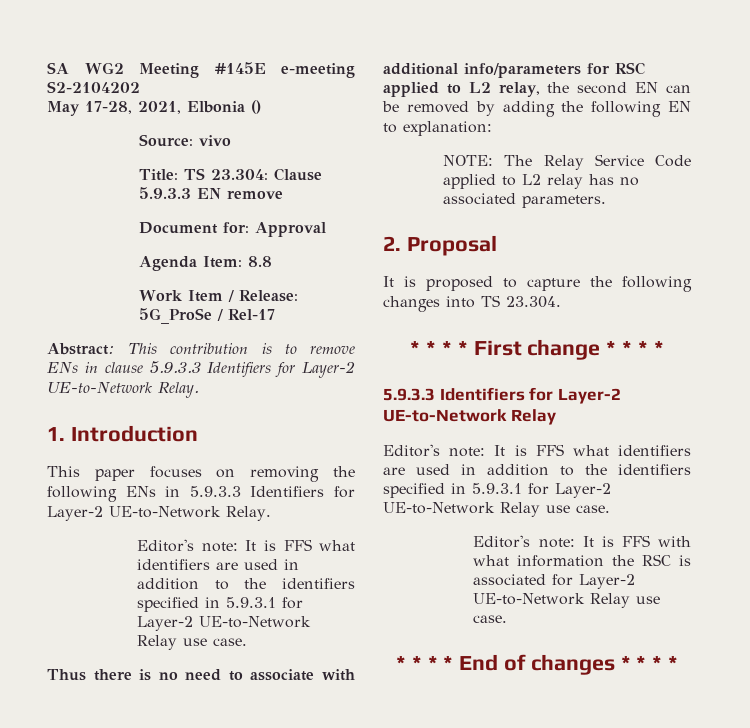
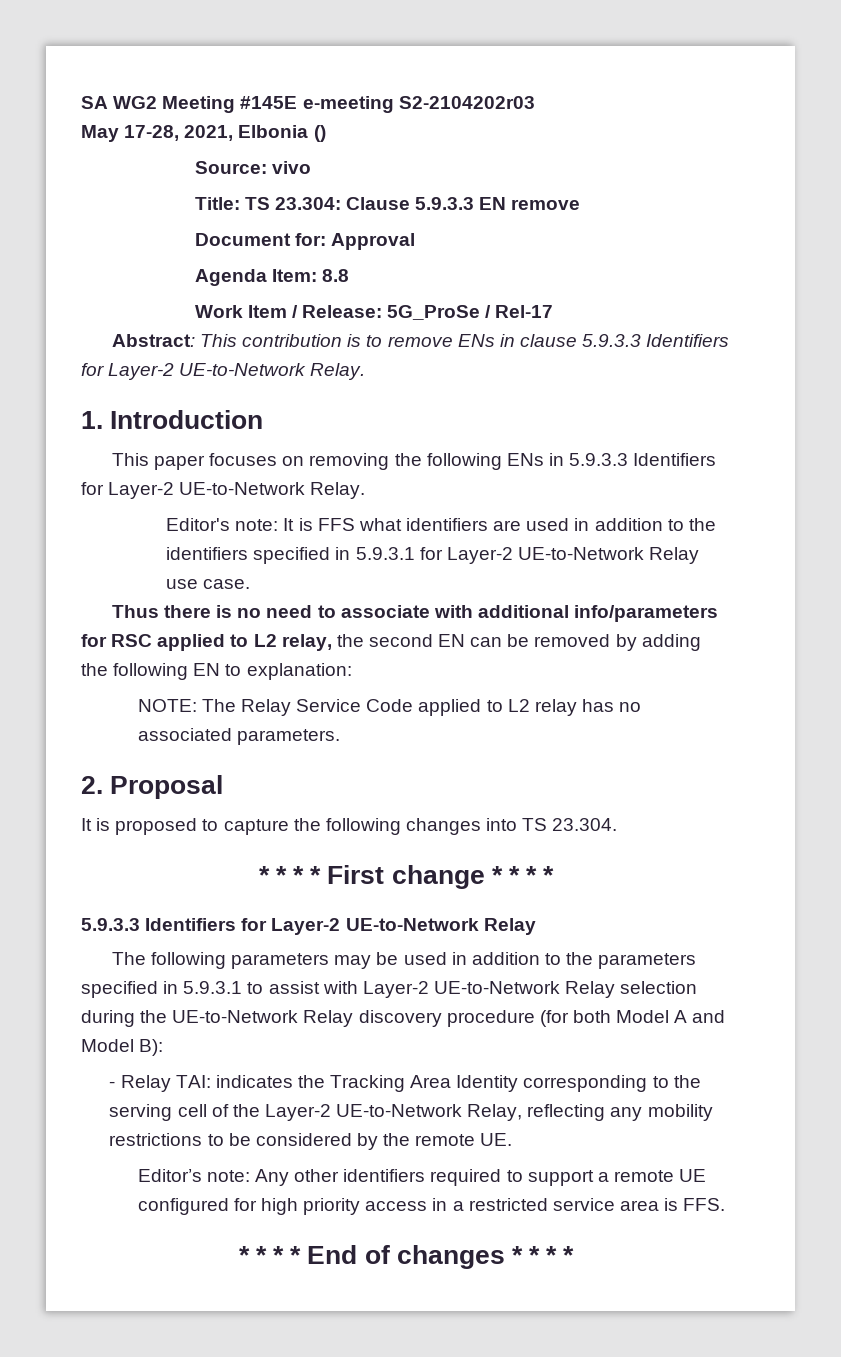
[47,81,140,93] S2-2104202 -> [398,96,535,109] S2-2104202r03
[383,444,691,457] [383,464,691,476] [383,483,611,498] [383,502,610,517] [473,535,691,548] [473,554,691,567] [473,574,636,589] [473,593,661,608] [473,615,508,623] Editor's note: It is FFS what identifiers are used in addition to the identifiers specified in 5.9.3.1 for Layer-2 UE-to-Network Relay use case. // Editor's note: It is FFS with what information the RSC is associated for Layer-2 UE-to-Network Relay use case. -> [111,952,697,969] [81,981,698,998] [81,1010,726,1027] [81,1039,164,1056] [109,1075,701,1092] [109,1104,713,1121] [109,1133,513,1150] [137,1169,707,1186] [137,1198,726,1215] The following parameters may be used in addition to the parameters specified in 5.9.3.1 to assist with Layer-2 UE-to-Network Relay selection during the UE-to-Network Relay discovery procedure (for both Model A and Model B): // - Relay TAI: indicates the Tracking Area Identity corresponding to the serving cell of the Layer-2 UE-to-Network Relay, reflecting any mobility restrictions to be considered by the remote UE. // Editor’s note: Any other identifiers required to support a remote UE configured for high priority access in a restricted service area is FFS.

